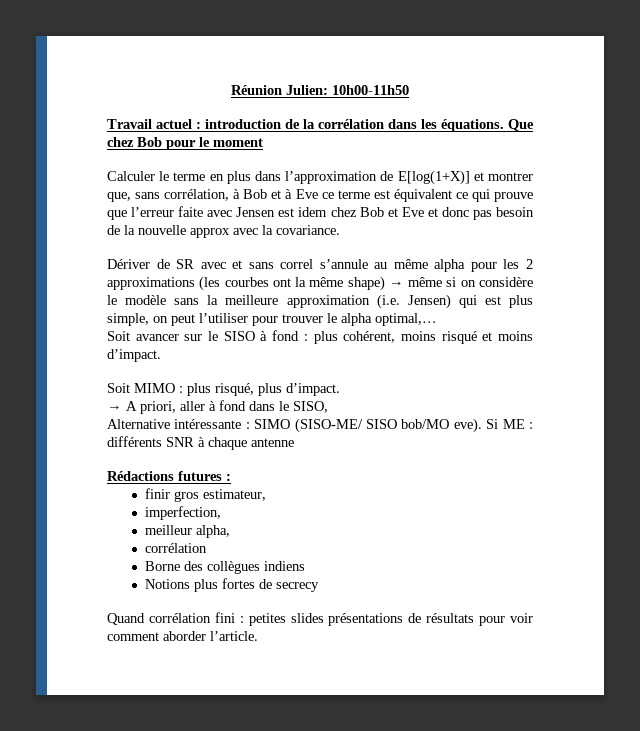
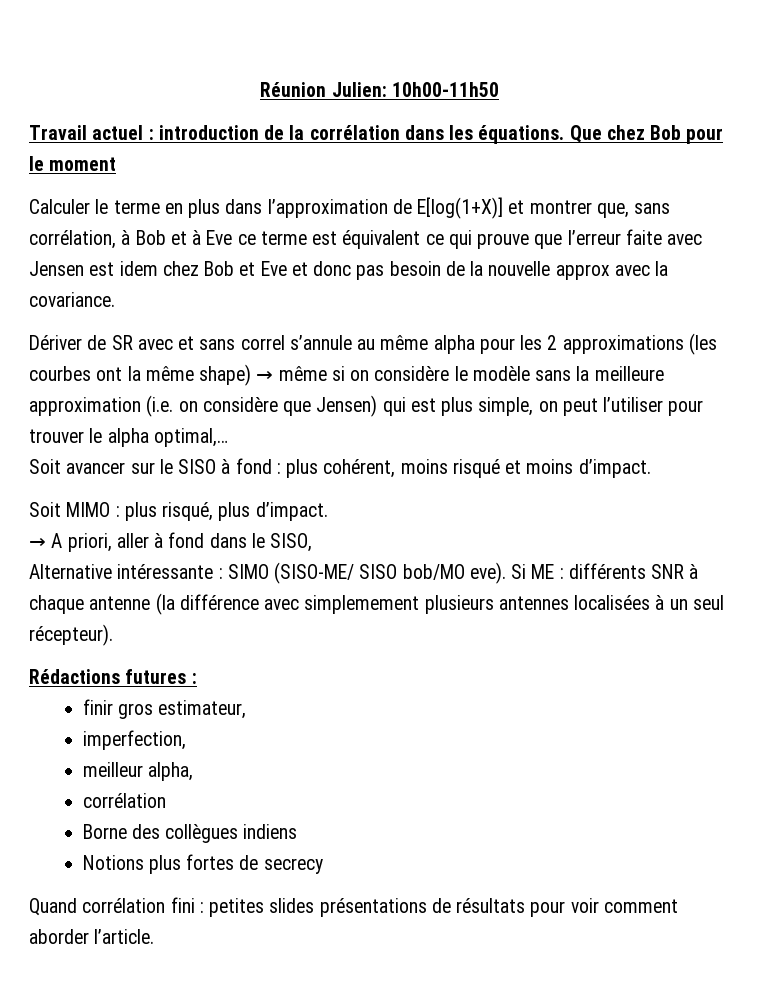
(400, 301) none -> [178,397,312,416] on considère que
(294, 442) none -> [155,593,724,615] [29,624,113,646] (la différence avec simplemement plusieurs antennes localisées à un seul récepteur).

